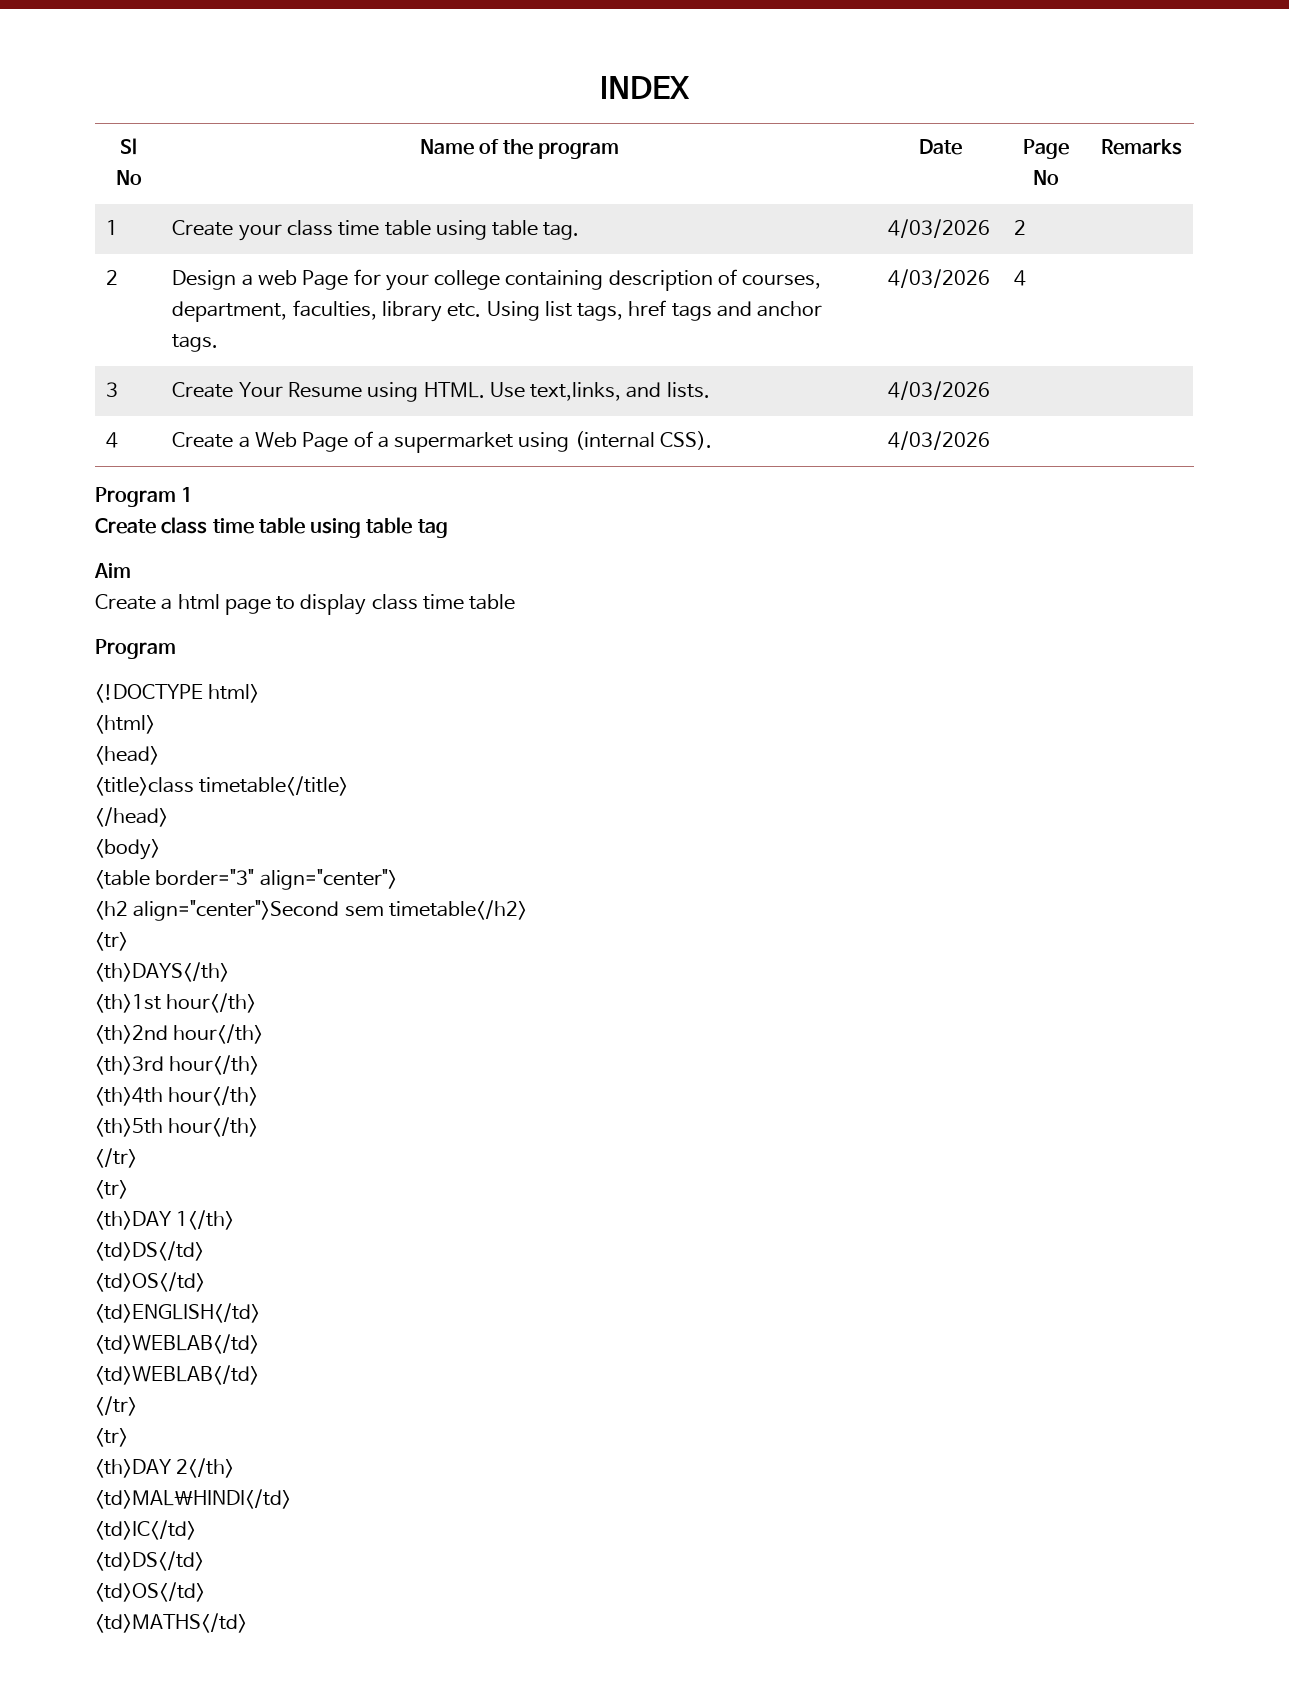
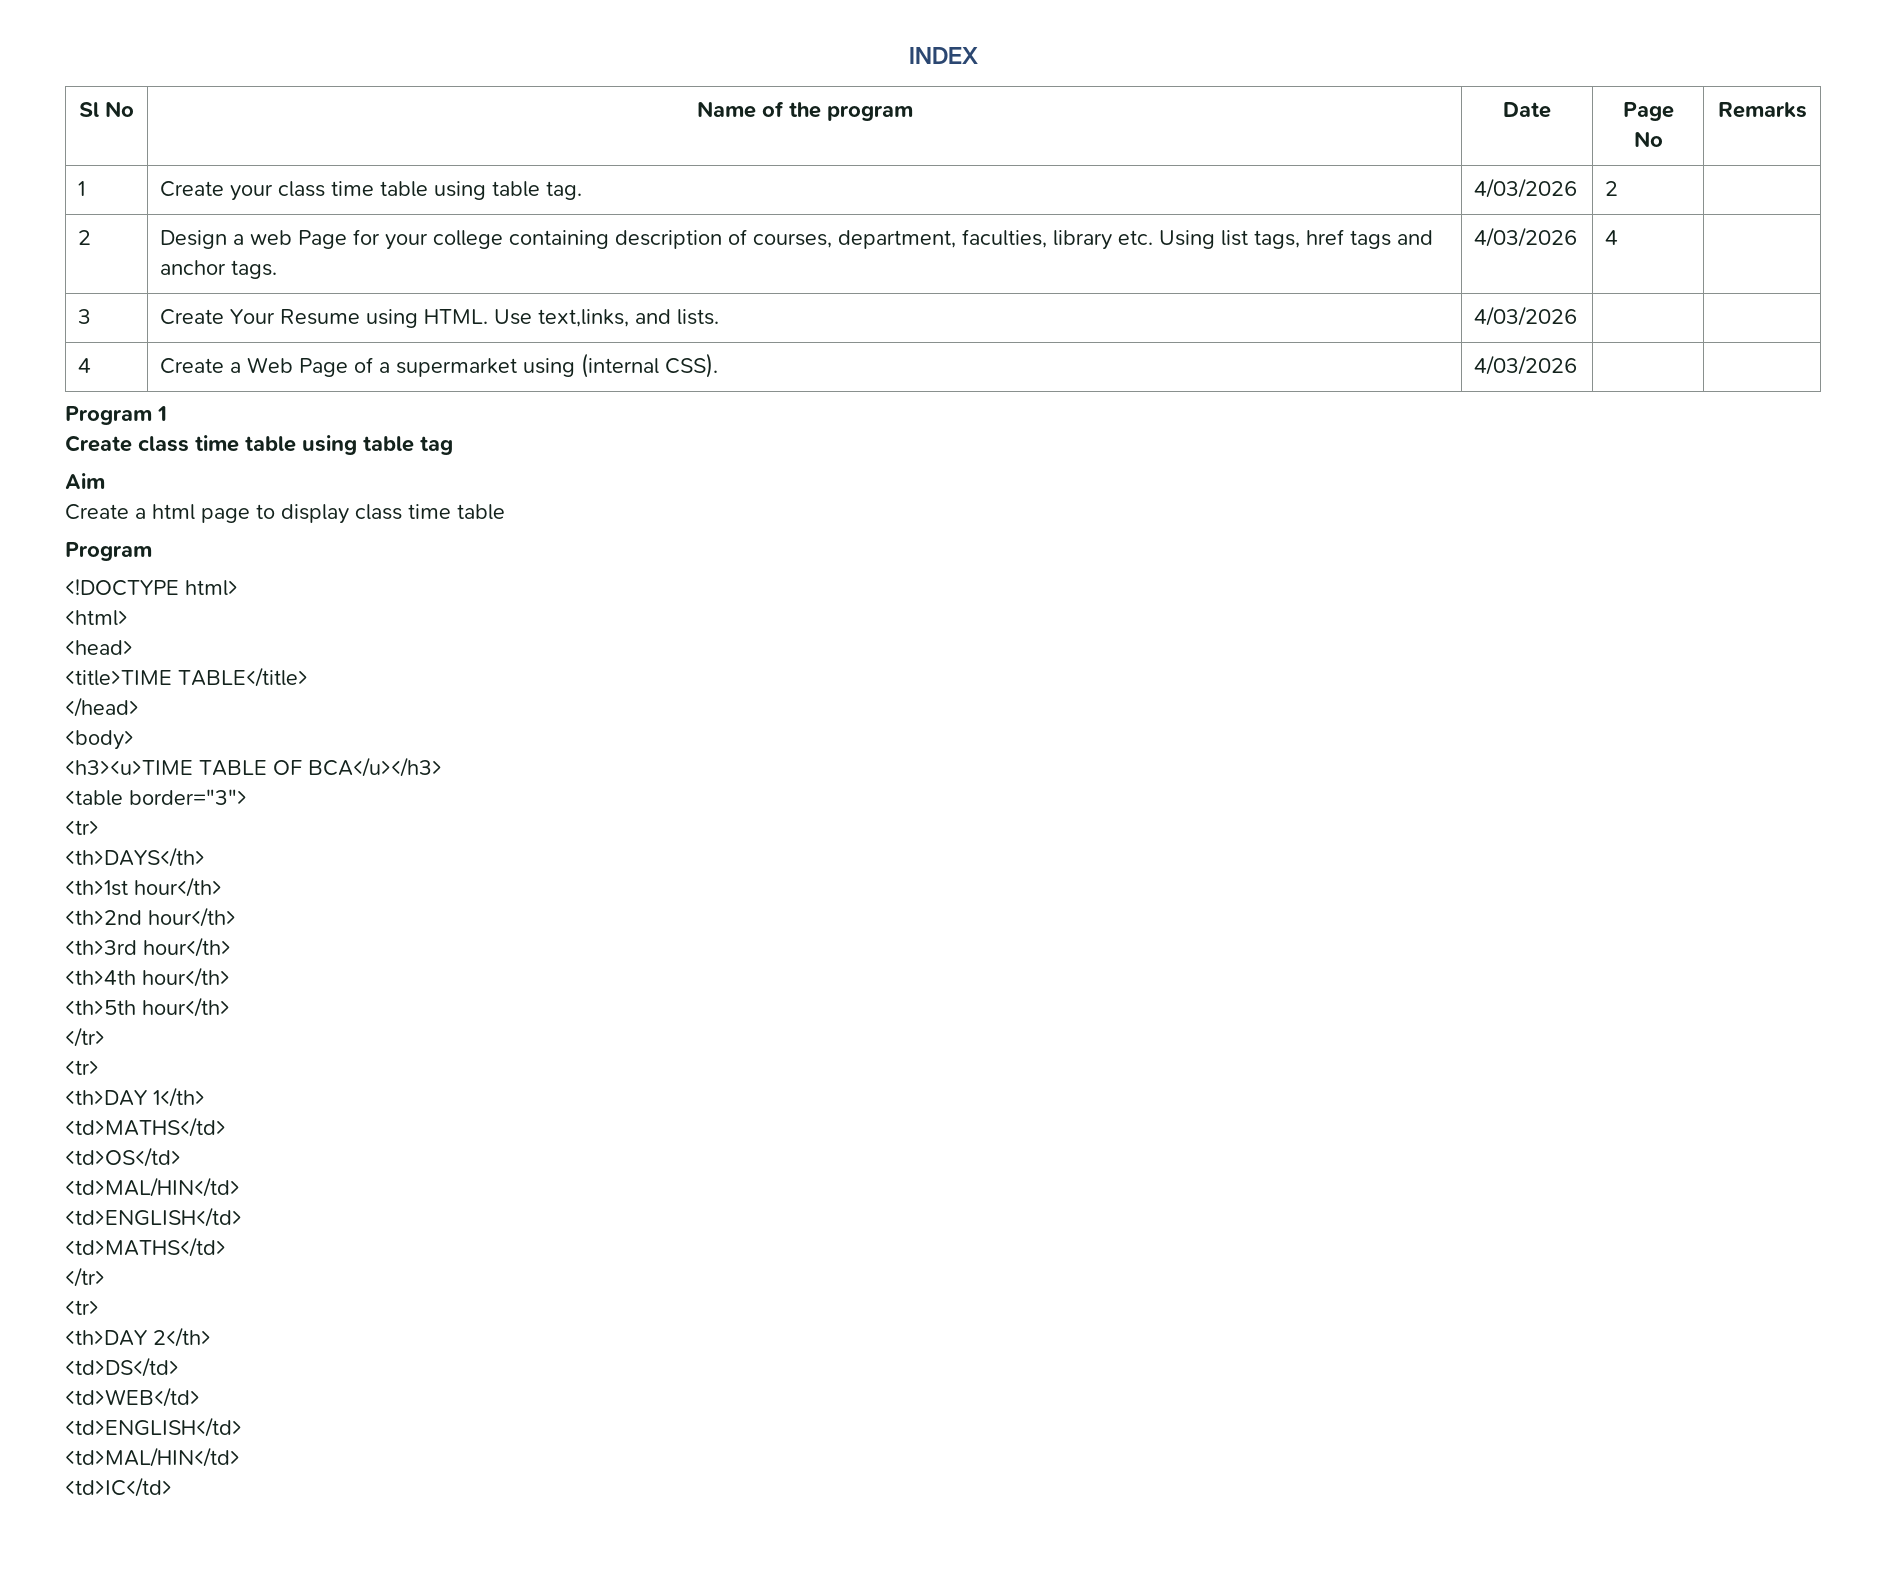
[95,776,349,796] <title>class timetable</title> -> [65,667,308,687] <title>TIME TABLE</title>
[95,869,397,890] [95,900,527,921] <table border="3" align="center"> // <h2 align="center">Second sem timetable</h2> -> [65,757,442,777] [65,789,247,806] <h3><u>TIME TABLE OF BCA</u></h3> // <table border="3">
[95,1241,204,1261] [95,1272,205,1292] [95,1303,260,1323] [95,1334,259,1354] [95,1365,259,1385] <td>DS</td> // <td>OS</td> // <td>ENGLISH</td> // <td>WEBLAB</td> // <td>WEBLAB</td> -> [65,1117,226,1137] [65,1147,181,1167] [65,1177,240,1197] [65,1207,242,1227] [65,1237,226,1257] <td>MATHS</td> // <td>OS</td> // <td>MAL/HIN</td> // <td>ENGLISH</td> // <td>MATHS</td>
[95,1489,291,1509] [95,1520,196,1540] [95,1551,204,1571] [95,1582,205,1602] [95,1613,247,1633] <td>MAL\HINDI</td> // <td>IC</td> // <td>DS</td> // <td>OS</td> // <td>MATHS</td> -> [65,1357,179,1377] [65,1387,200,1407] [65,1417,242,1437] [65,1447,240,1467] [65,1477,172,1497] <td>DS</td> // <td>WEB</td> // <td>ENGLISH</td> // <td>MAL/HIN</td> // <td>IC</td>

